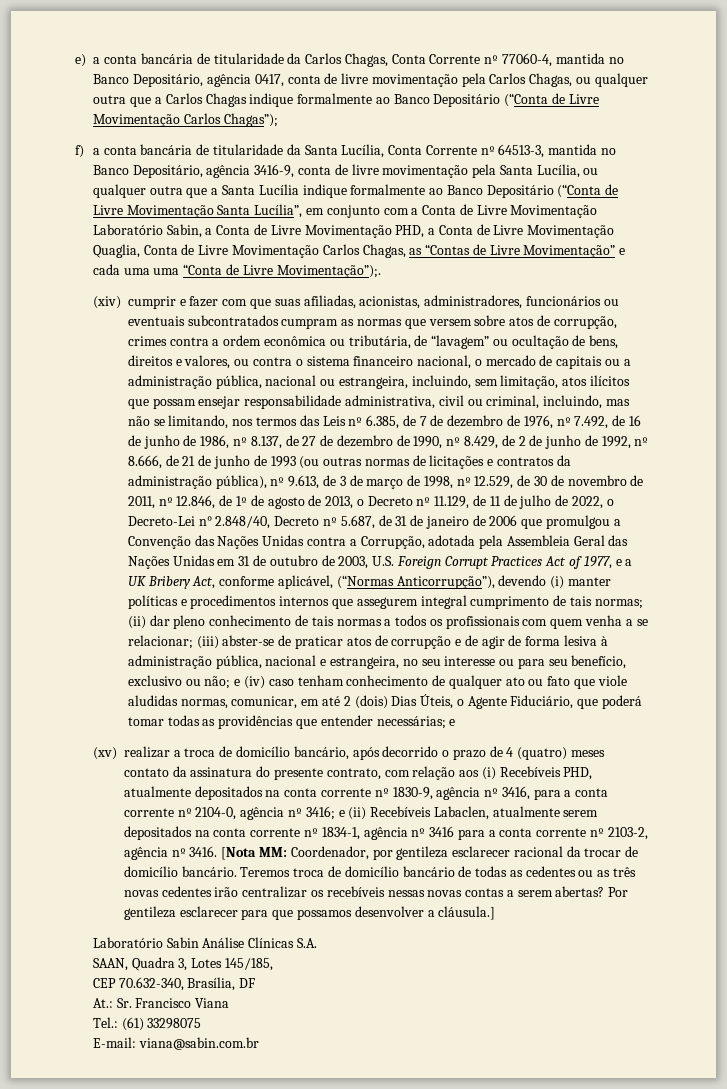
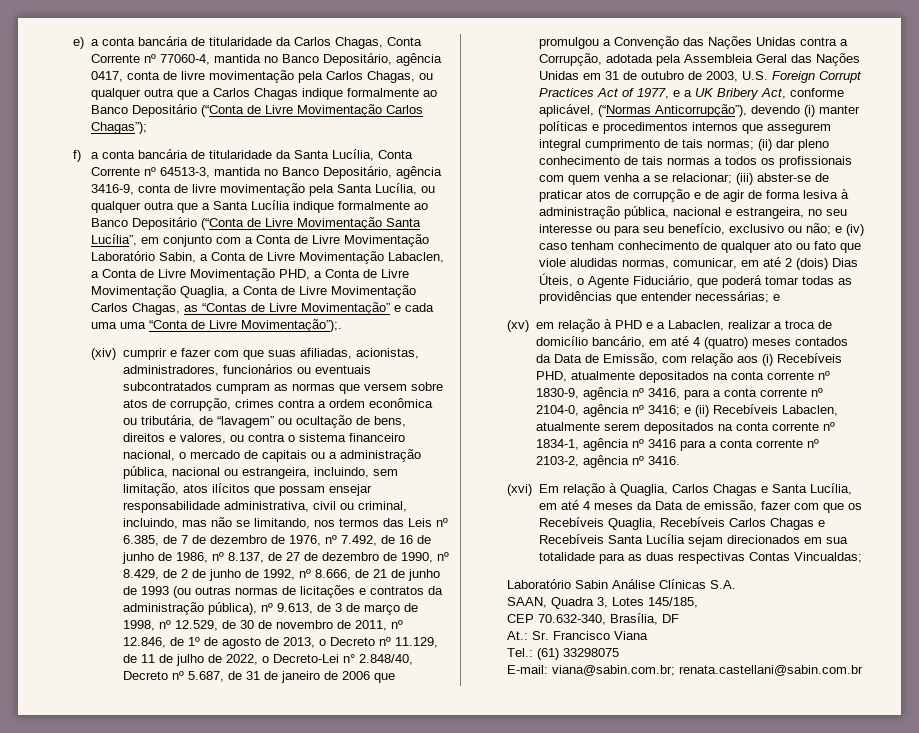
(392, 231) none -> [388,252,445,263] [91,268,276,281] Labaclen, a Conta de Livre Movimentação
(140, 251) none -> [232,288,241,295] a
(117, 753) none -> [535,319,724,332] em relação à PHD e a Labaclen,
[352,746,606,760] [123,766,381,780] após decorrido o prazo de 4 (quatro) meses contato da assinatura do presente contrato, -> [648,336,848,349] [535,353,658,365] em até 4 (quatro) meses contados da Data de Emissão,
[221,846,639,860] [123,866,637,877] [123,886,629,898] [123,906,496,920] [Nota MM: Coordenador, por gentileza esclarecer racional da trocar de domicílio bancário. Teremos troca de domicílio bancário de todas as cedentes ou as três novas cedentes irão centralizar os recebíveis nessas novas contas a serem abertas? Por gentileza esclarecer para que possamos desenvolver a cláusula.] -> [507,483,852,496] [538,500,862,513] [538,517,825,530] [538,534,848,547] [538,552,862,564] // (xvi) Em relação à Quaglia, Carlos Chagas e Santa Lucília, em até 4 meses da Data de emissão, fazer com que os Recebíveis Quaglia, Recebíveis Carlos Chagas e Recebíveis Santa Lucília sejam direcionados em sua totalidade para as duas respectivas Contas Vincualdas;
[138,1037,259,1050] viana@sabin.com.br -> [552,665,864,676] viana@sabin.com.br; renata.castellani@sabin.com.br

